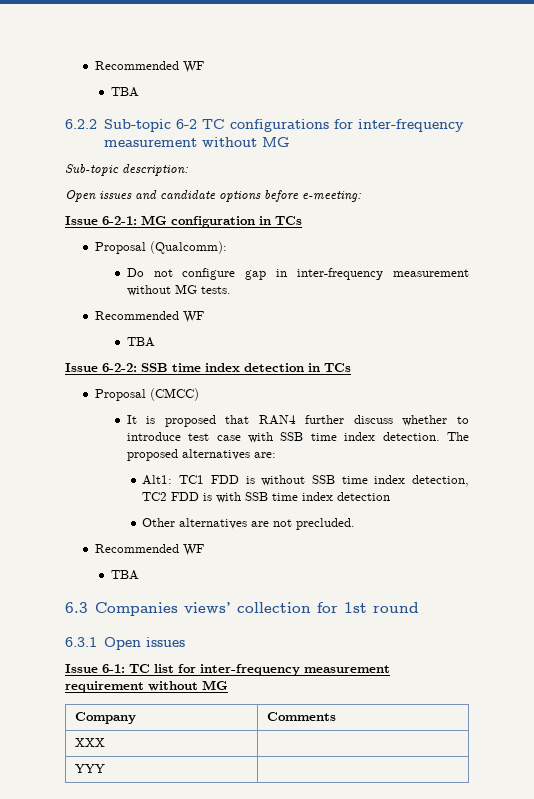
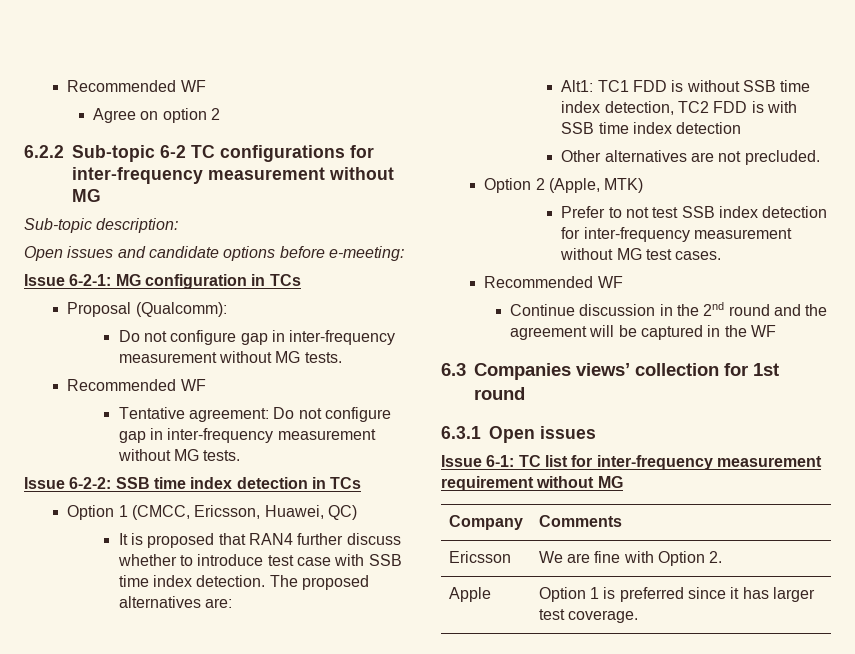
[95,61,205,73] [110,87,139,97] Recommended WF // TBA -> [67,80,206,92] [92,108,220,123] Recommended WF // Agree on option 2
[126,337,155,347] TBA -> [118,407,391,422] [118,428,376,443] [117,449,241,461] Tentative agreement: Do not configure gap in inter-frequency measurement without MG tests.
[95,388,200,401] Proposal (CMCC) -> [67,505,357,520] Option 1 (CMCC, Ericsson, Huawei, QC)
[95,544,205,556] [110,570,139,580] Recommended WF // TBA -> [484,178,644,193] [561,206,828,218] [561,227,793,242] [560,248,722,260] [484,276,623,288] [509,302,828,316] [509,325,776,340] Option 2 (Apple, MTK) // Prefer to not test SSB index detection for inter-frequency measurement without MG test cases. // Recommended WF // Continue discussion in the 2nd round and the agreement will be captured in the WF
[74,738,105,747] [74,764,105,773] XXX | // YYY | -> [448,551,511,563] [538,551,723,566] [448,587,491,602] [538,587,815,602] [538,609,639,623] Ericsson | We are fine with Option 2. // Apple | Option 1 is preferred since it has larger test coverage.

